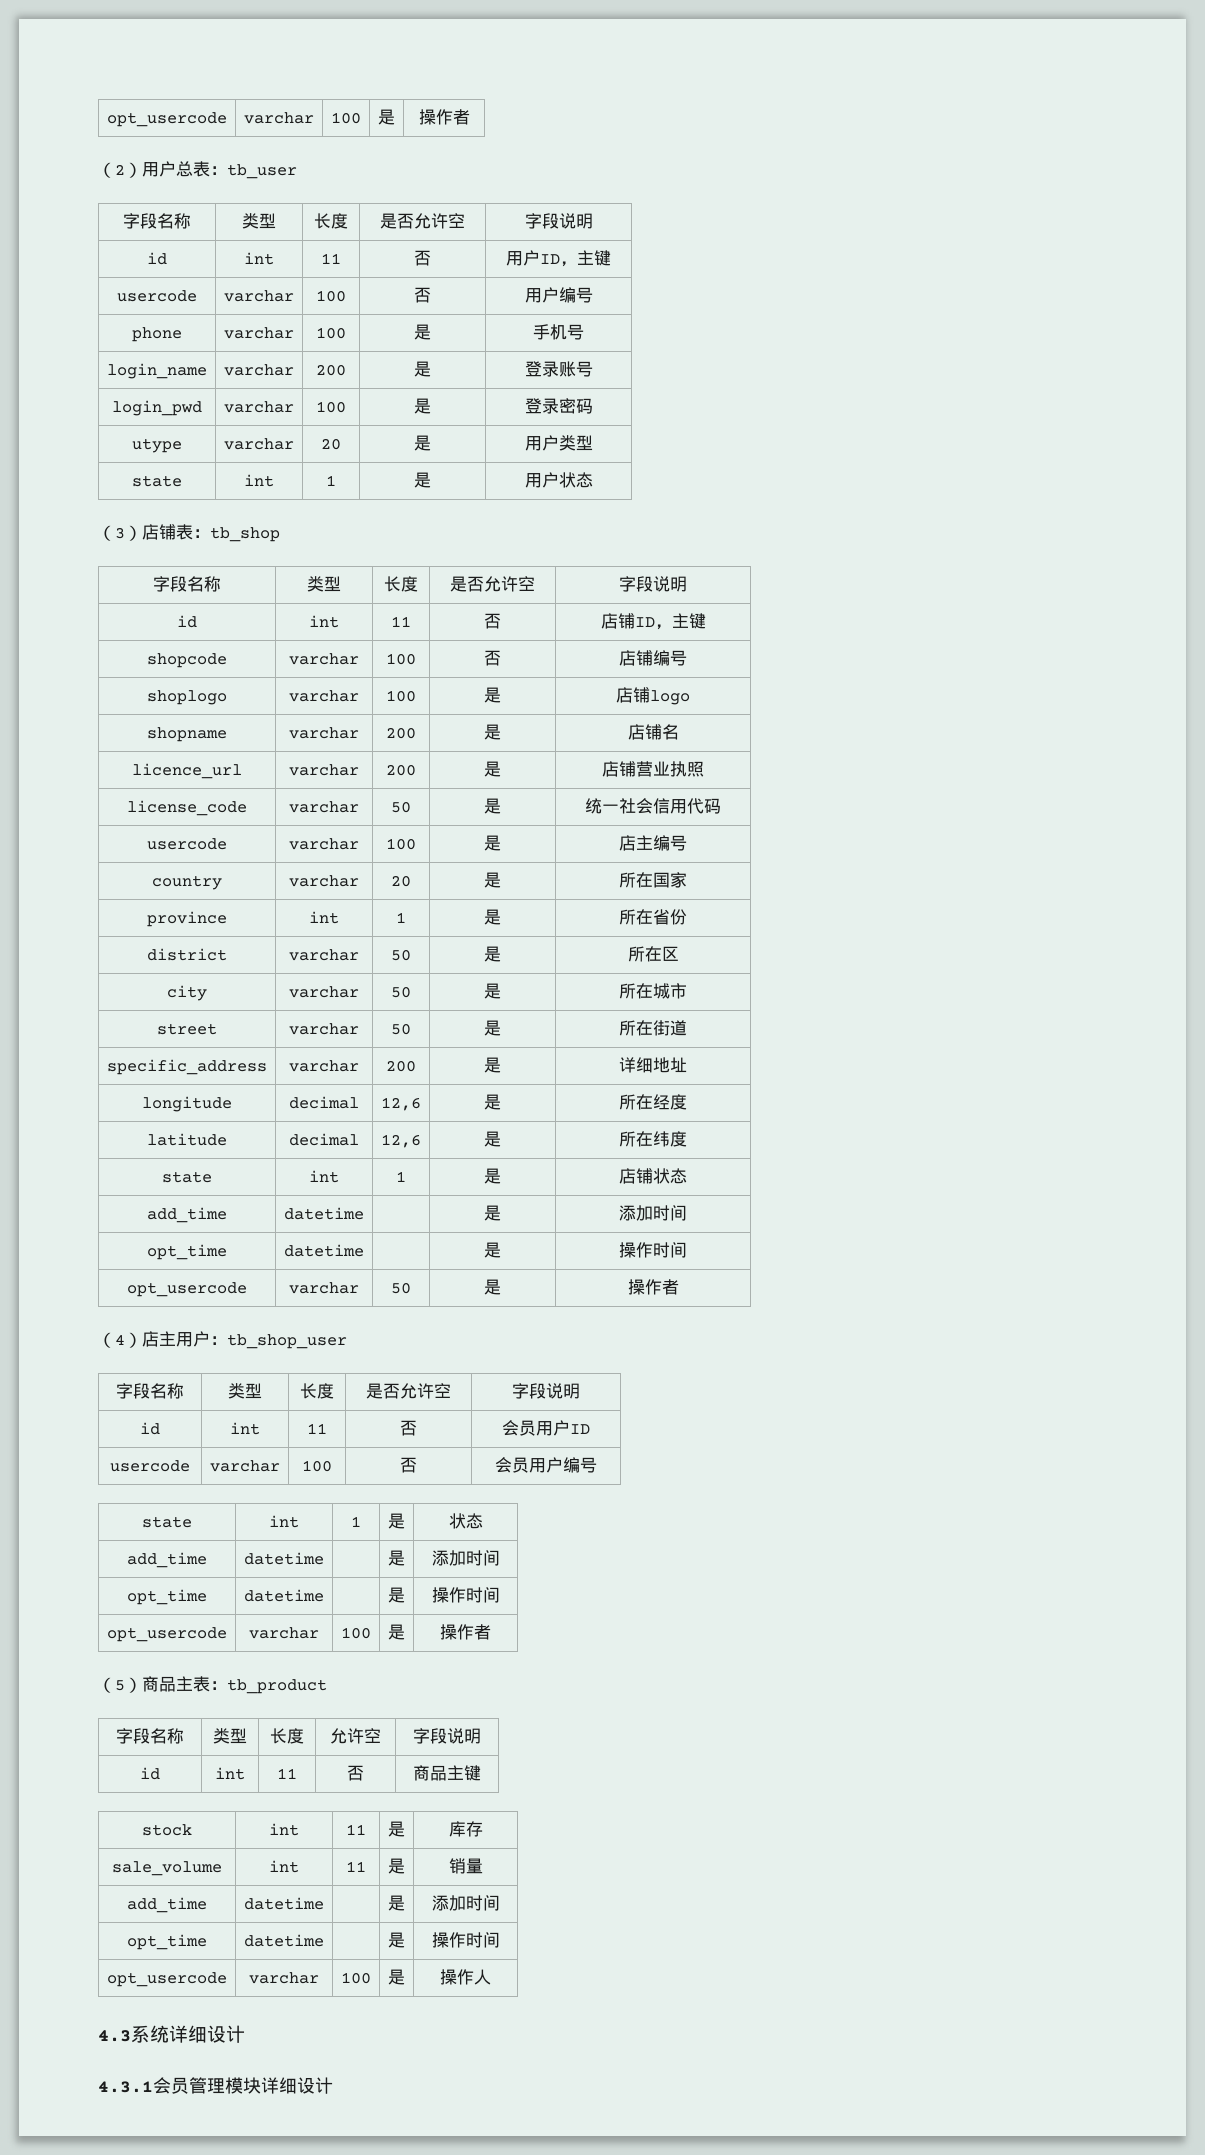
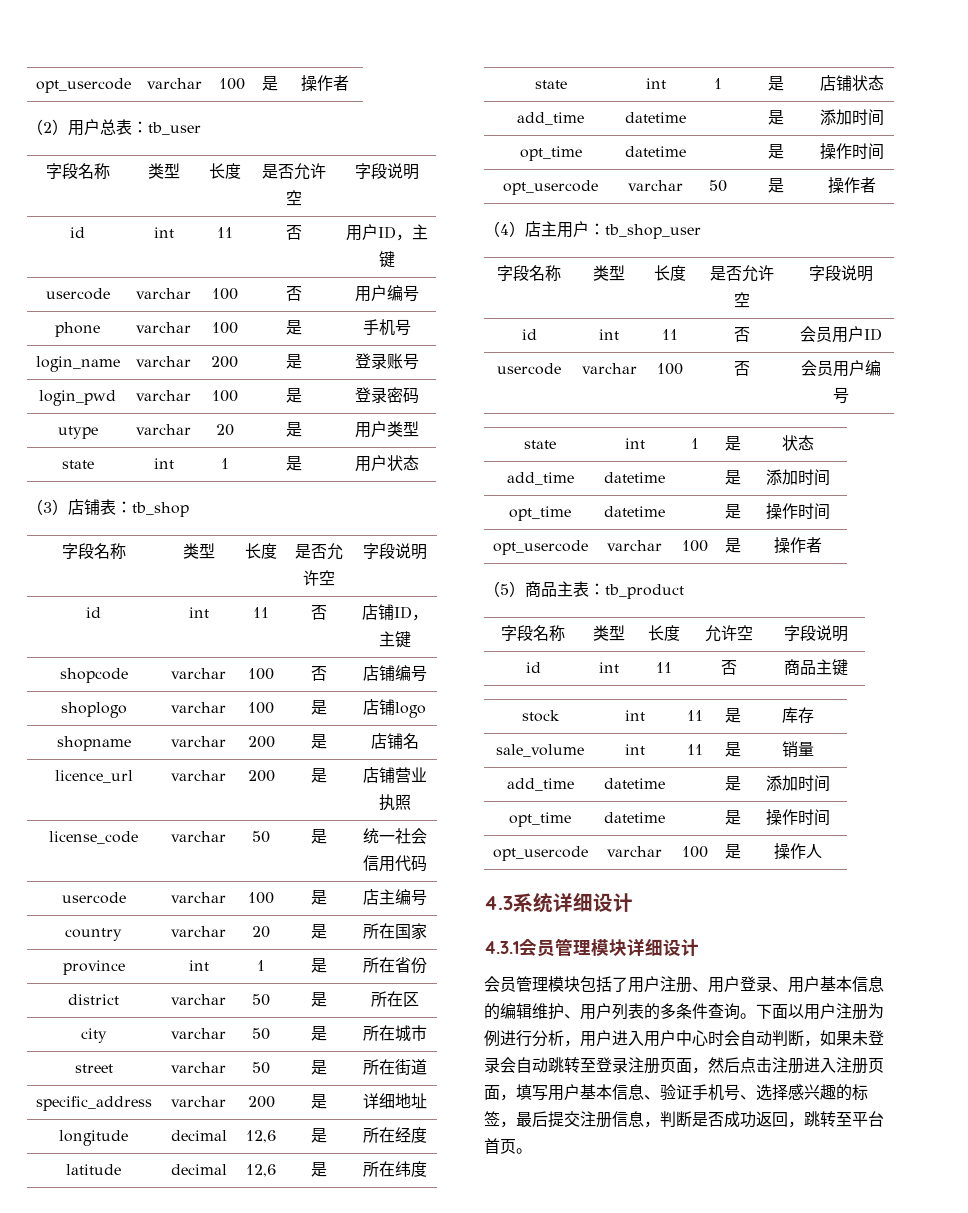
(333, 2085) none -> [484,976,884,993] [484,1003,884,1020] [484,1030,884,1047] [484,1057,884,1074] [484,1084,868,1101] [484,1111,884,1128] [484,1138,532,1154] // 会员管理模块包括了用户注册、用户登录、用户基本信息的编辑维护、用户列表的多条件查询。下面以用户注册为例进行分析，用户进入用户中心时会自动判断，如果未登录会自动跳转至登录注册页面，然后点击注册进入注册页面，填写用户基本信息、验证手机号、选择感兴趣的标签，最后提交注册信息，判断是否成功返回，跳转至平台首页。

